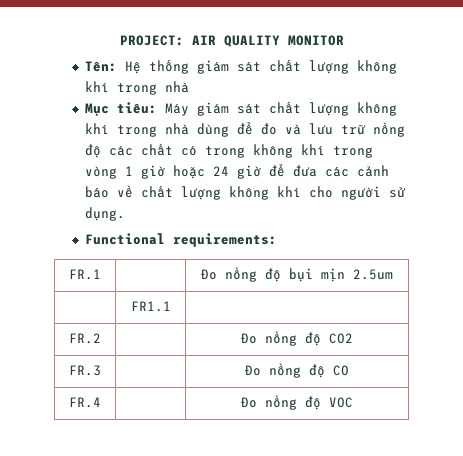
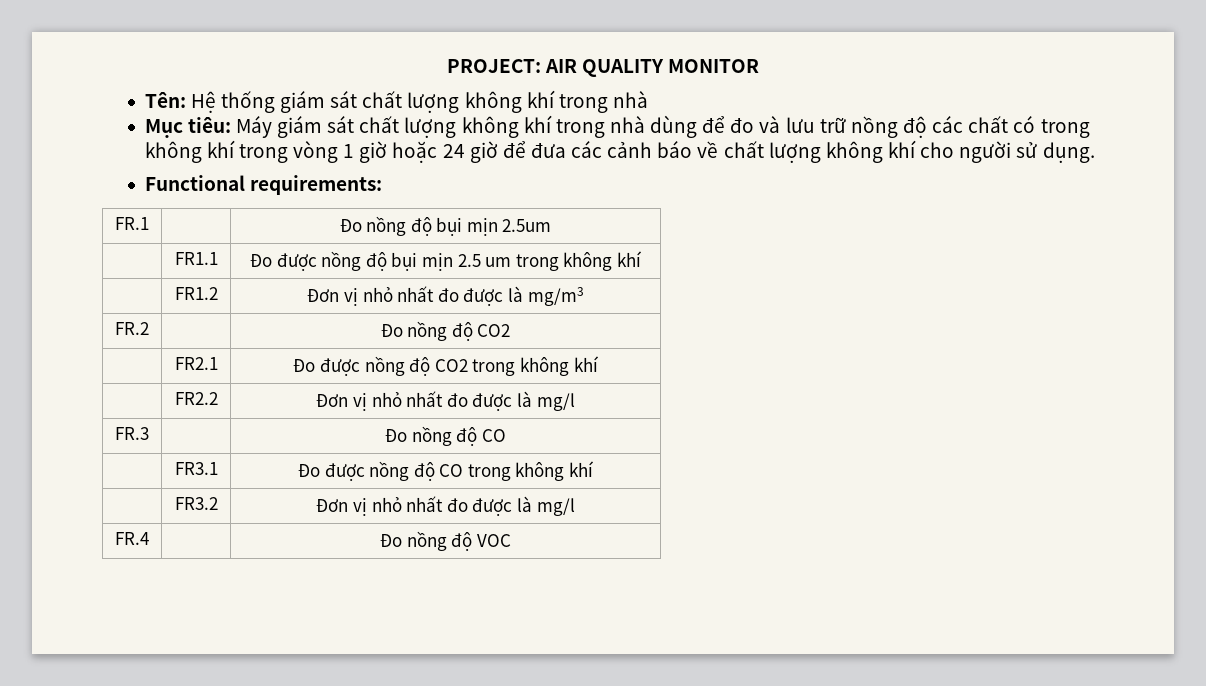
(171, 306) none -> [250,251,642,271] [174,287,218,300] [307,286,584,306] Đo được nồng độ bụi mịn 2.5 um trong không khí // | FR1.2 | Đơn vị nhỏ nhất đo được là mg/m3
(353, 338) none -> [174,357,218,370] [293,356,599,376] [174,392,218,405] [316,391,575,411] // | FR2.1 | Đo được nồng độ CO2 trong không khí // | FR2.2 | Đơn vị nhỏ nhất đo được là mg/l
(349, 370) none -> [174,462,218,475] [297,461,595,481] [174,497,218,510] [316,496,575,516] // | FR3.1 | Đo được nồng độ CO trong không khí // | FR3.2 | Đơn vị nhỏ nhất đo được là mg/l

